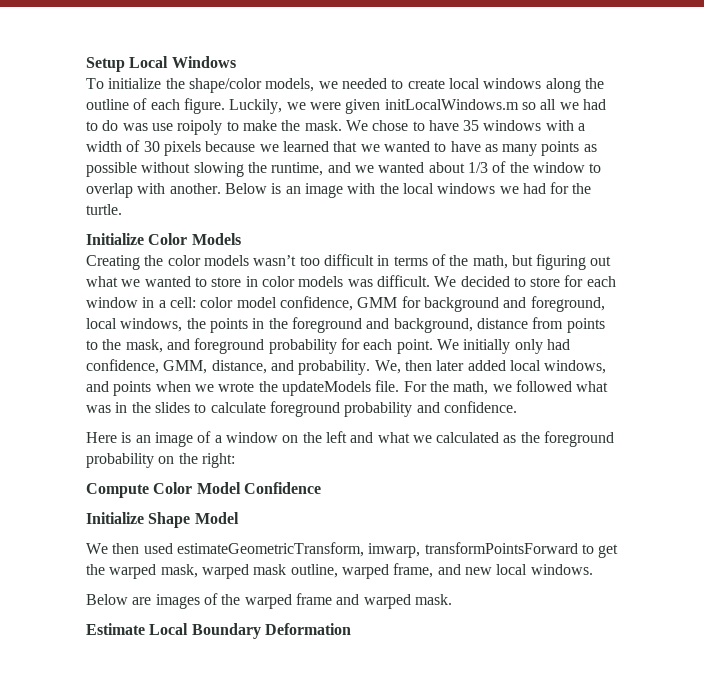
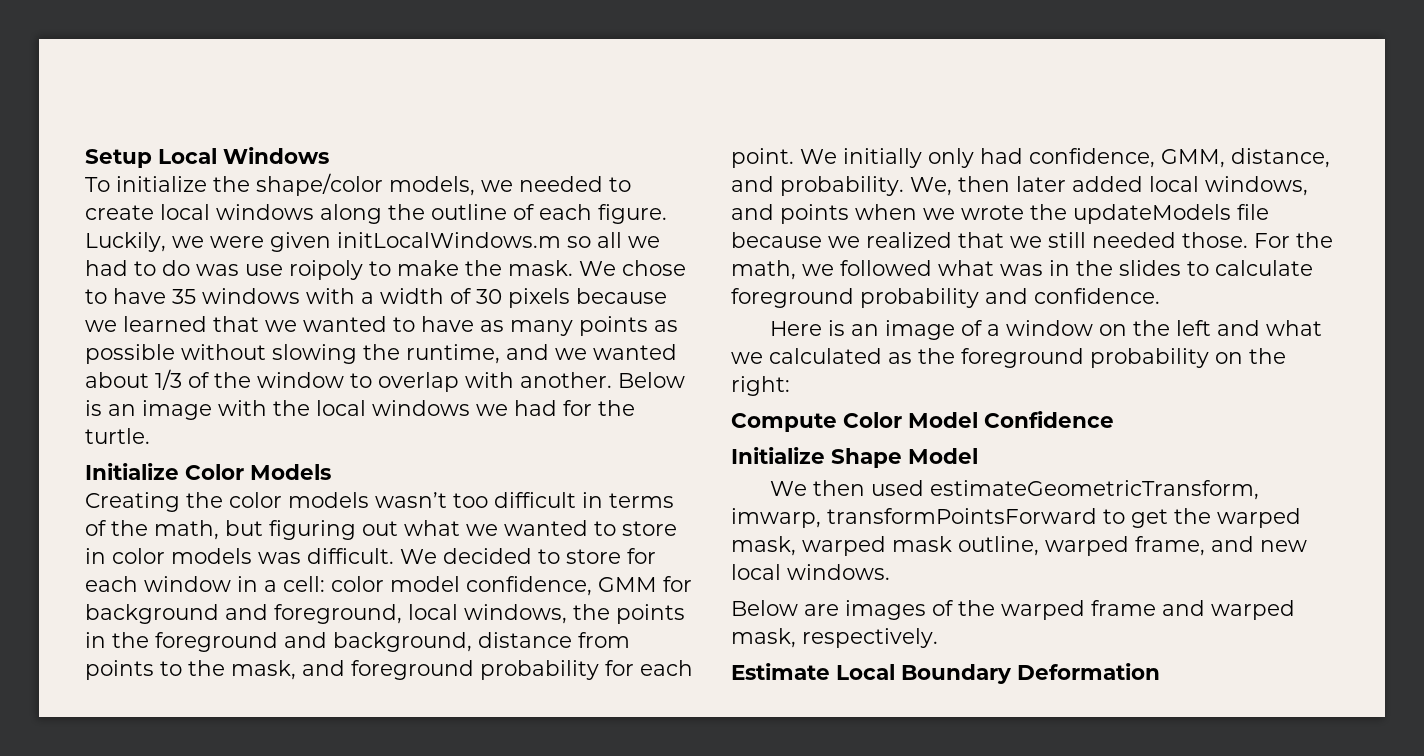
[375,380,400,392] file. -> [1237,204,1269,220] [731,232,1248,248] file because we realized that we still needed those.
[414,594,452,605] mask. -> [731,628,938,648] mask, respectively.

